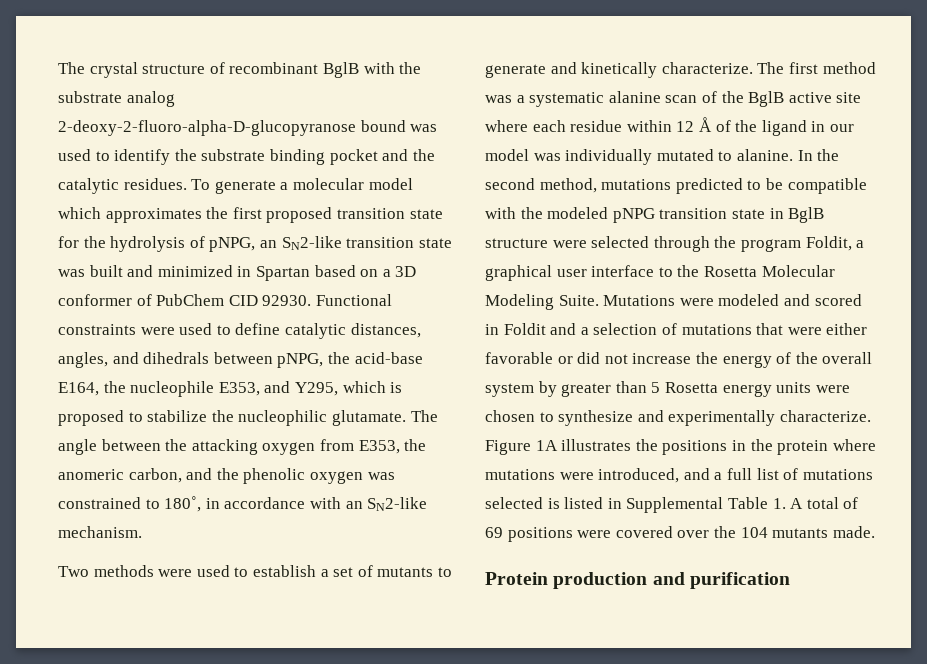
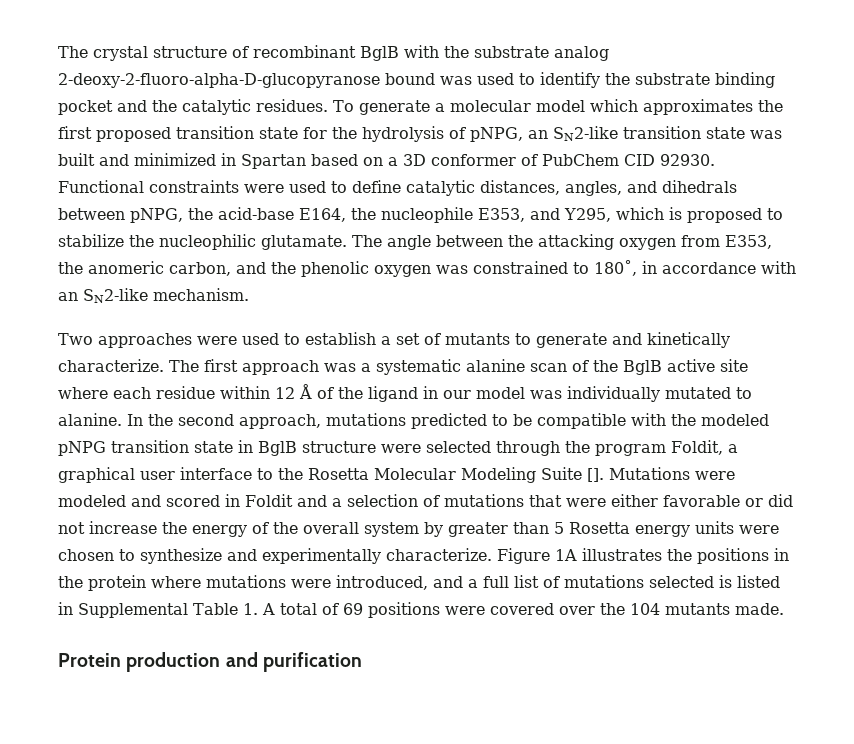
[93,565,154,577] methods -> [98,333,192,348] approaches
[822,62,876,74] method -> [242,360,319,375] approach
[539,178,597,193] method, -> [239,414,321,429] approach,
[558,295,599,306] Suite. -> [541,467,604,482] Suite [].

